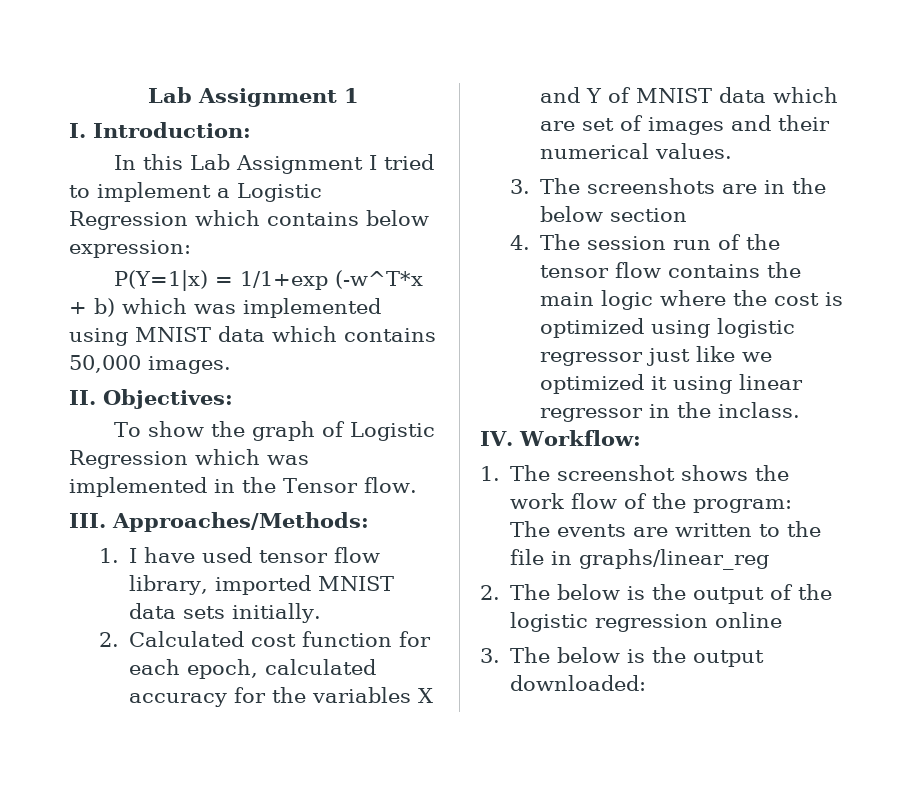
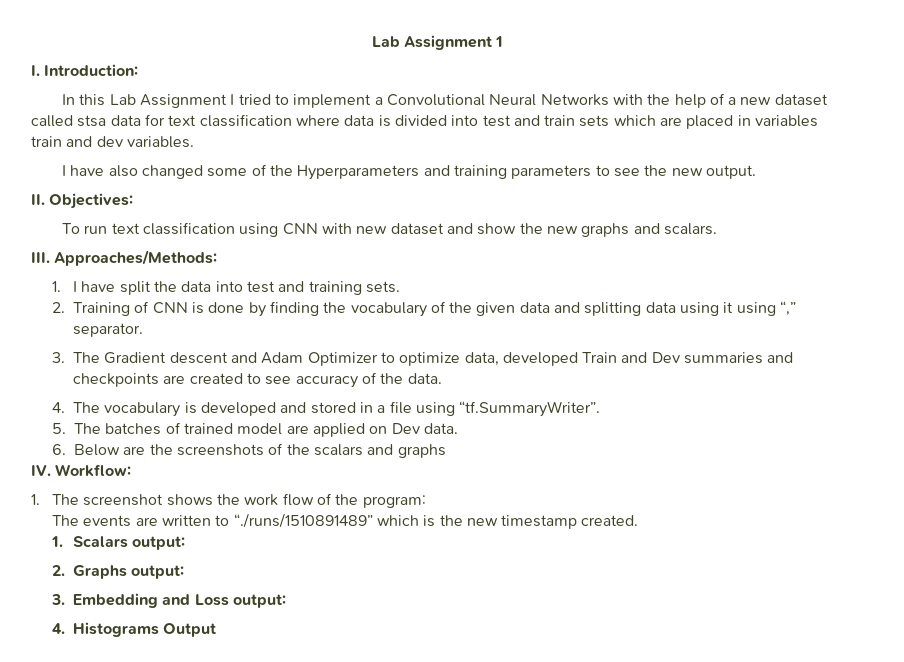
[237,183,322,202] [69,210,429,230] [69,240,191,258] [113,270,423,291] [69,298,381,318] [69,326,436,346] [69,355,231,374] [69,389,233,409] [113,421,435,441] [69,449,309,469] [69,477,417,497] Logistic Regression which contains below expression: // P(Y=1|x) = 1/1+exp (-w^T*x + b) which was implemented using MNIST data which contains 50,000 images. // II. Objectives: // To show the graph of Logistic Regression which was implemented in the Tensor flow. -> [386,93,828,108] [31,114,819,129] [31,136,194,148] [62,164,756,180] [31,193,134,209] [62,222,717,237] Convolutional Neural Networks with the help of a new dataset called stsa data for text classification where data is divided into test and train sets which are placed in variables train and dev variables. // I have also changed some of the Hyperparameters and training parameters to see the new output. // II. Objectives: // To run text classification using CNN with new dataset and show the new graphs and scalars.
[201,547,380,563] [128,575,394,595] [128,603,321,623] [98,631,431,647] [128,659,376,679] [128,687,433,707] [539,87,838,103] [539,115,830,135] [539,143,732,159] [509,178,826,194] [539,206,687,222] [509,234,780,250] [539,262,801,278] [539,290,843,310] [539,318,795,338] [539,346,772,366] [539,374,803,394] [539,402,800,422] used tensor flow library, imported MNIST data sets initially. // 2. Calculated cost function for each epoch, calculated accuracy for the variables X and Y of MNIST data which are set of images and their numerical values. // 3. The screenshots are in the below section // 4. The session run of the tensor flow contains the main logic where the cost is optimized using logistic regressor just like we optimized it using linear regressor in the inclass. -> [119,281,400,295] [51,301,797,317] [72,323,143,337] [51,352,794,366] [72,372,442,388] [51,401,601,417] [51,422,458,437] [51,443,446,458] split the data into test and training sets. // 2. Training of CNN is done by finding the vocabulary of the given data and splitting data using it using “,” separator. // 3. The Gradient descent and Adam Optimizer to optimize data, developed Train and Dev summaries and checkpoints are created to see accuracy of the data. // 4. The vocabulary is developed and stored in a file using “tf.SummaryWriter”. // 5. The batches of trained model are applied on Dev data. // 6. Below are the screenshots of the scalars and graphs
[786,521,821,537] [509,549,769,570] [480,584,833,604] [510,612,783,632] [480,647,765,667] [510,675,647,691] the file in graphs/linear_reg // 2. The below is the output of the logistic regression online // 3. The below is the output downloaded: -> [233,513,639,529] [50,536,186,550] [51,565,185,579] [50,593,286,608] [51,622,217,637] “./runs/1510891489” which is the new timestamp created. // 1. Scalars output: // 2. Graphs output: // 3. Embedding and Loss output: // 4. Histograms Output

